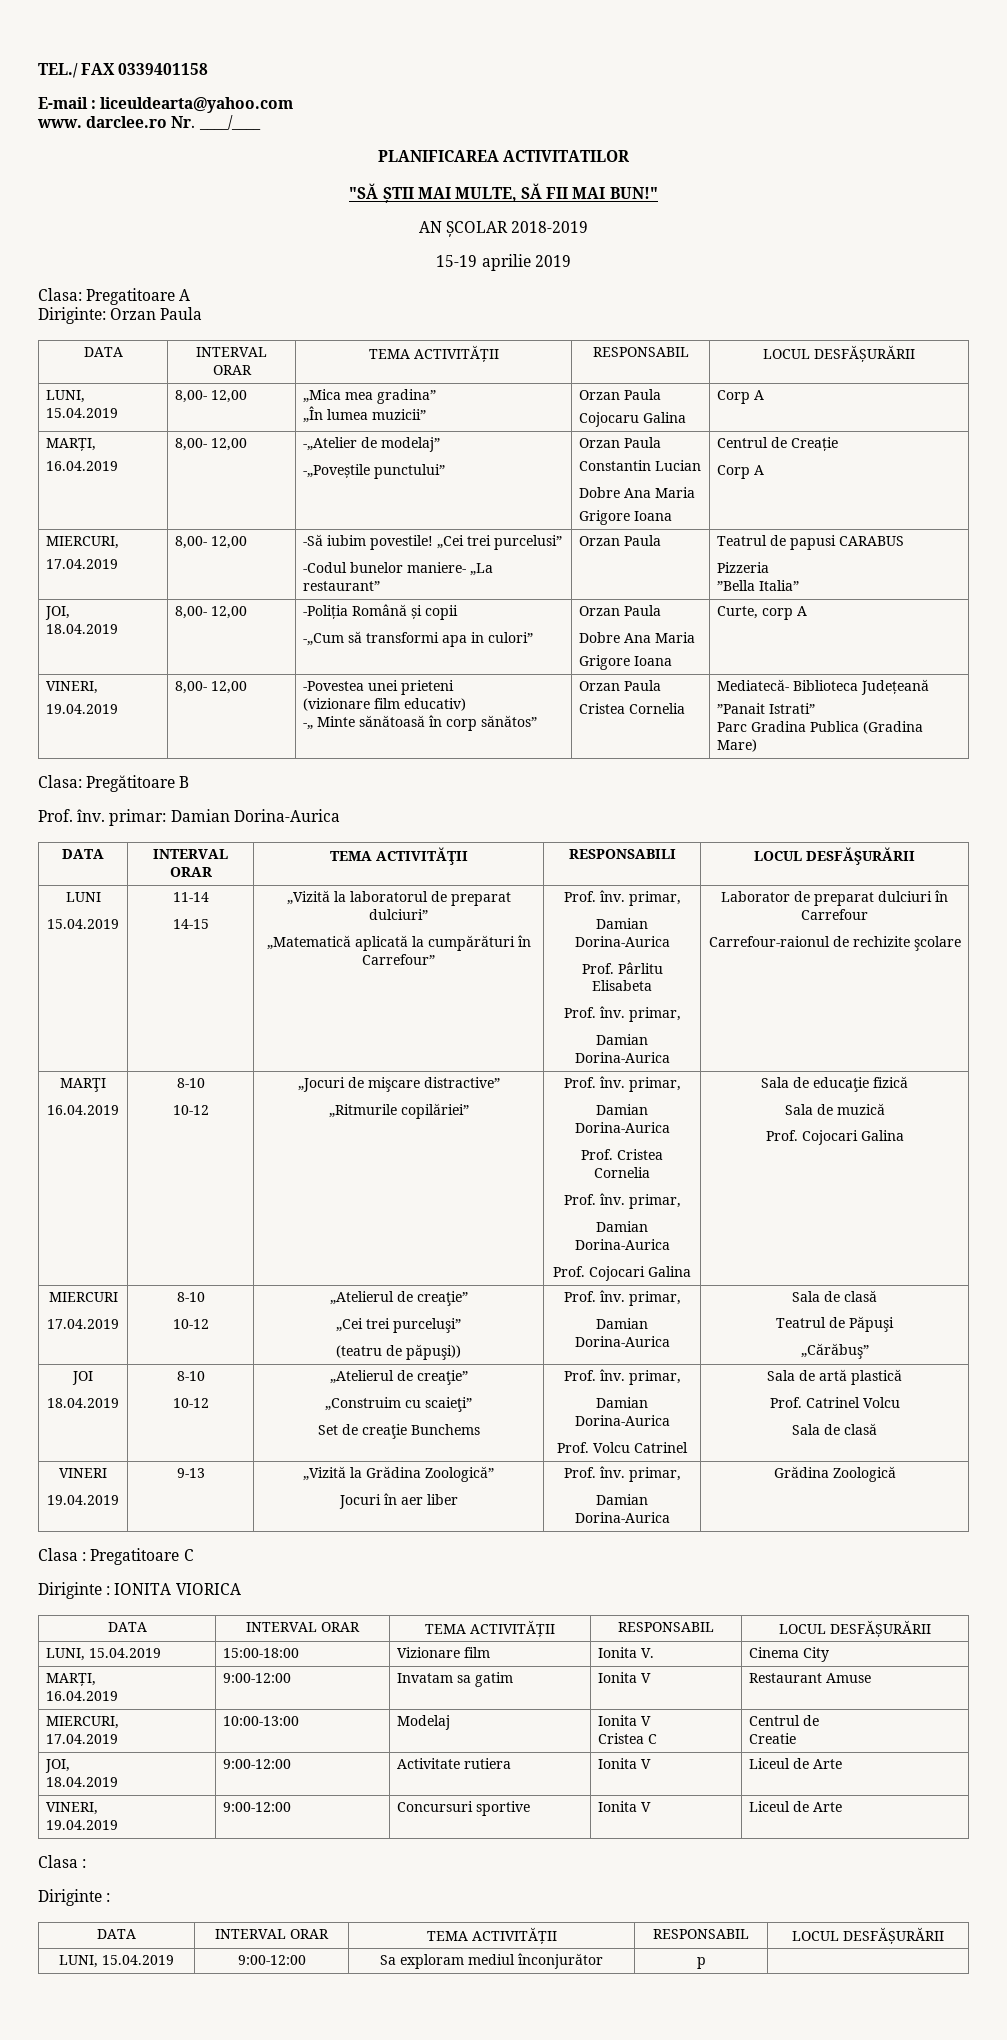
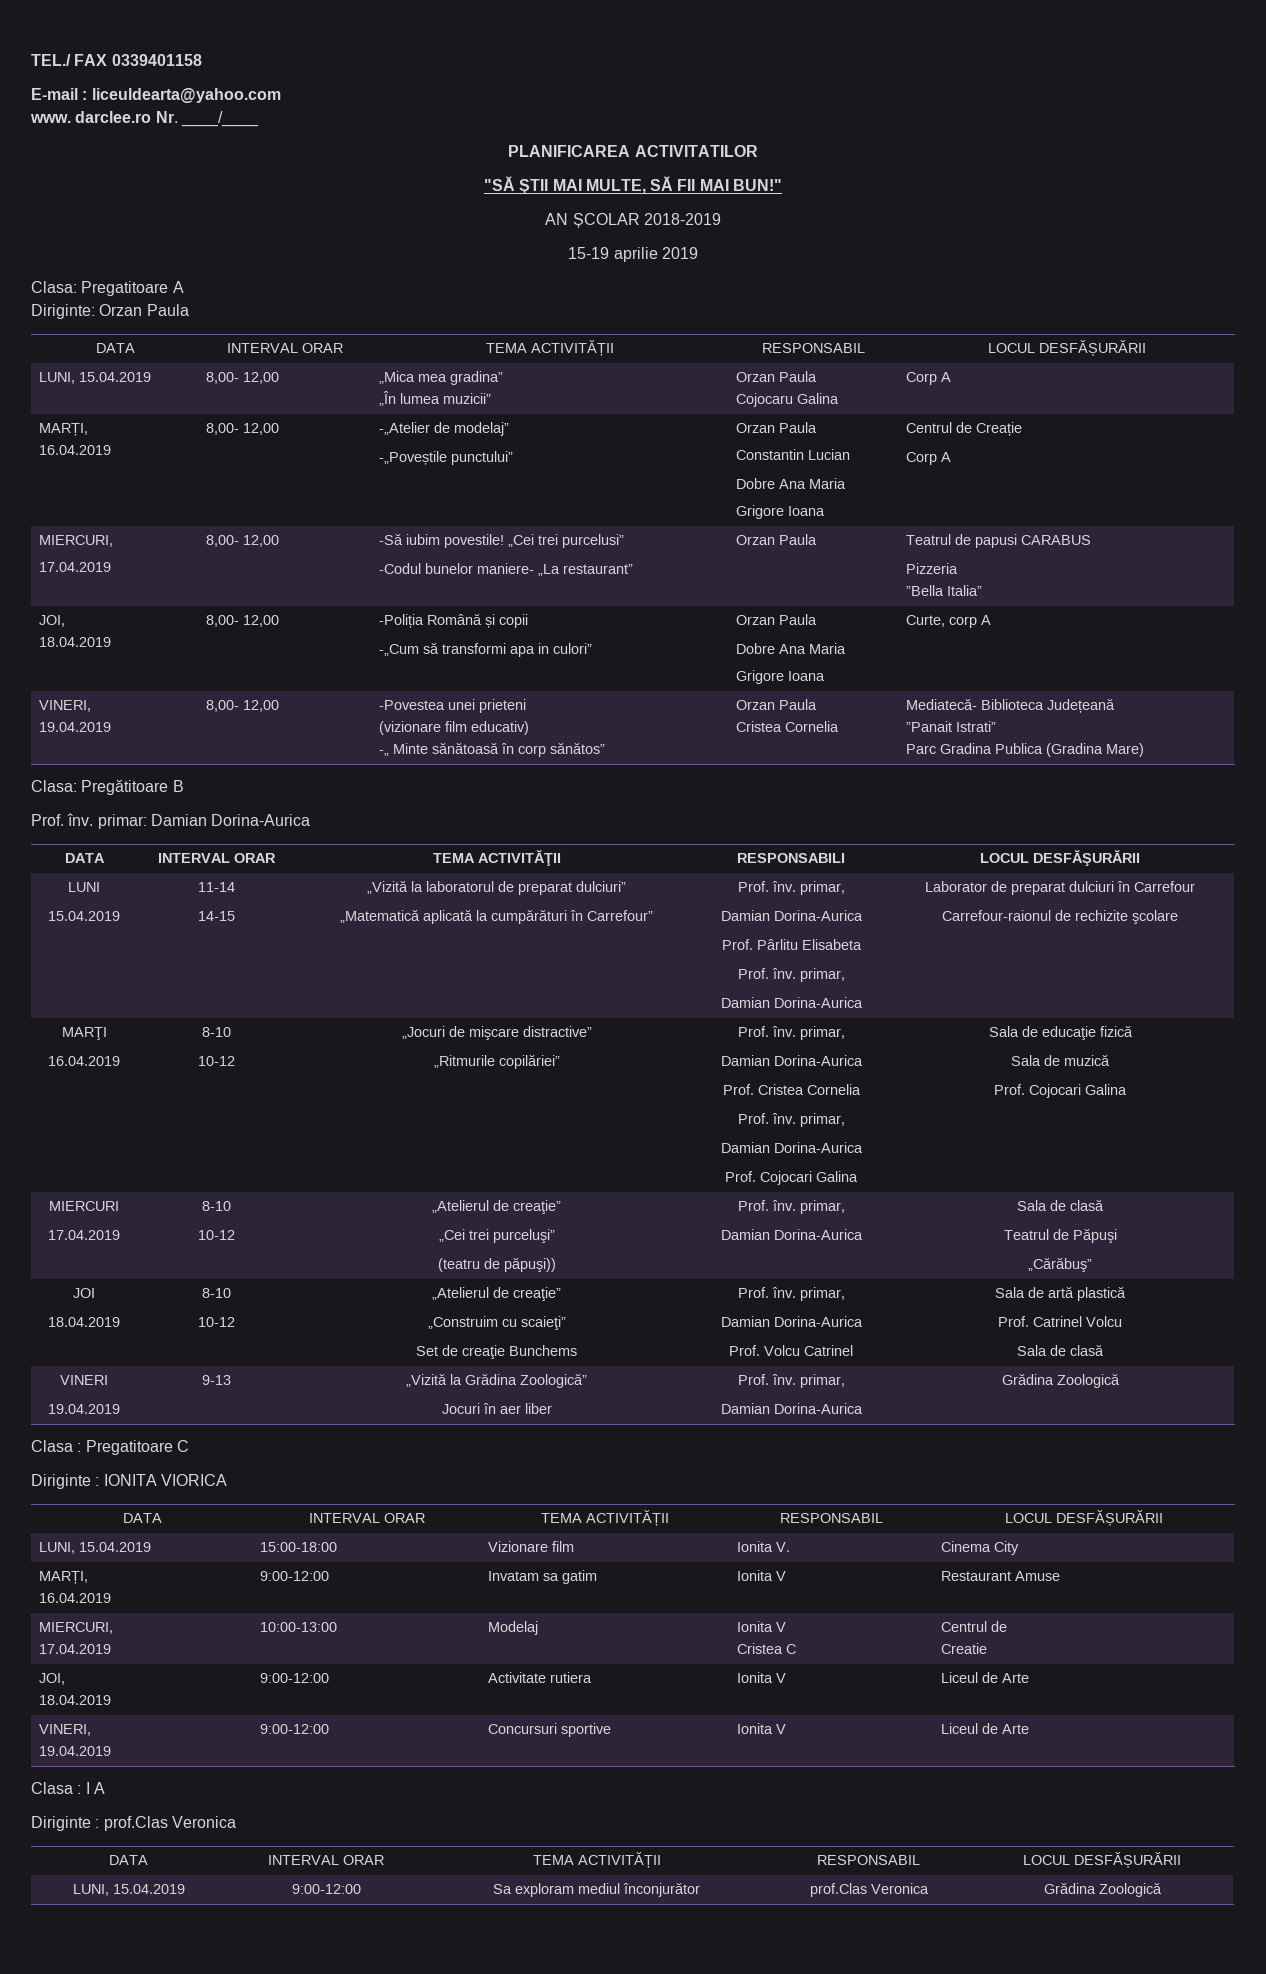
[38,1889,111,1906] // Diriginte : -> [85,1782,105,1794] [31,1816,236,1831] I A // Diriginte : prof.Clas Veronica
[696,1957,706,1969] p | -> [809,1883,929,1897] [1043,1882,1162,1897] prof.Clas Veronica | Grădina Zoologică

